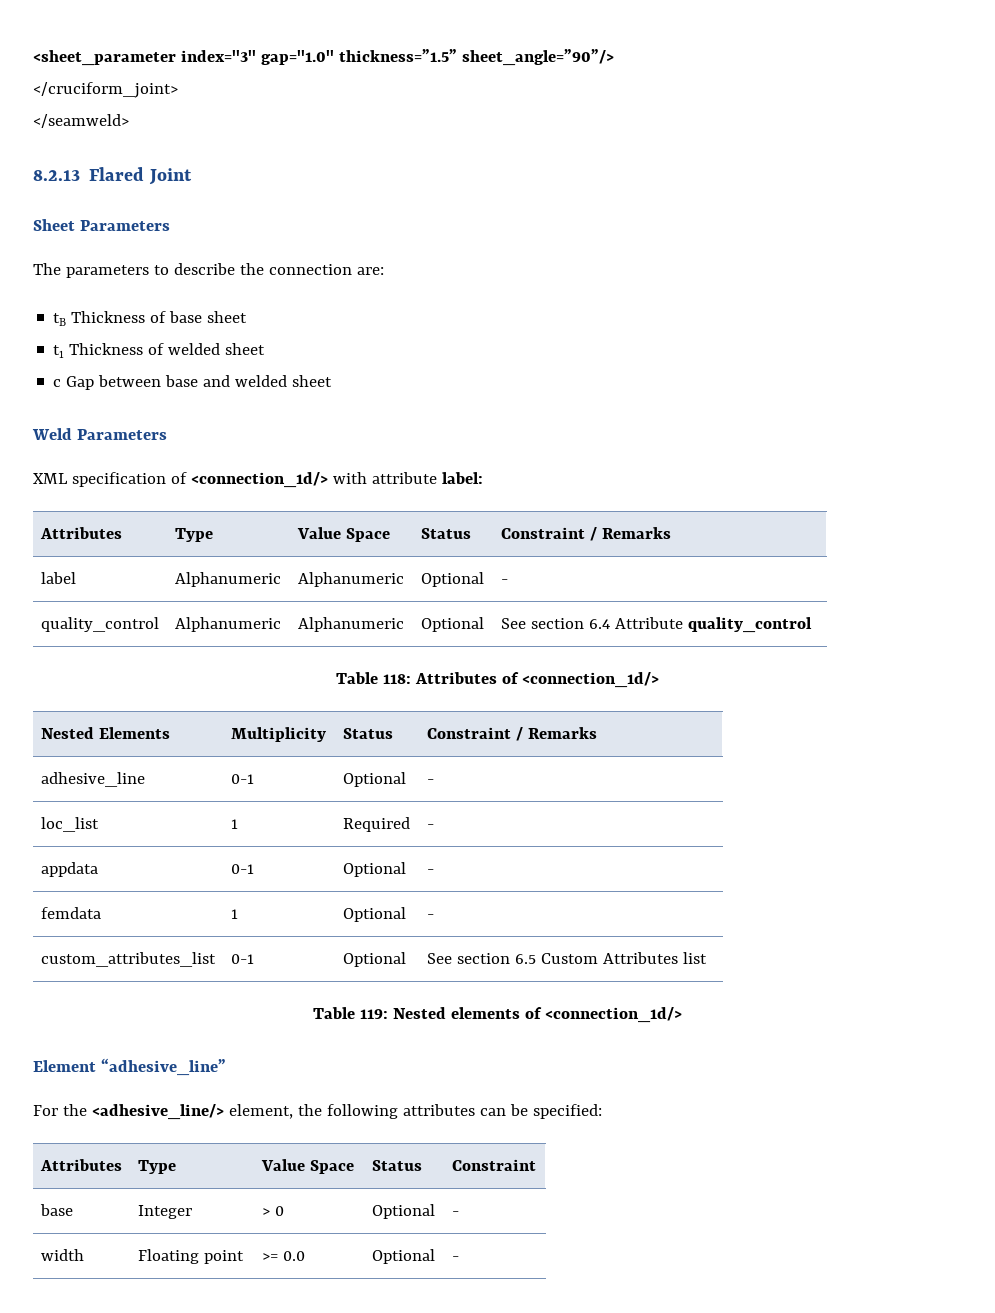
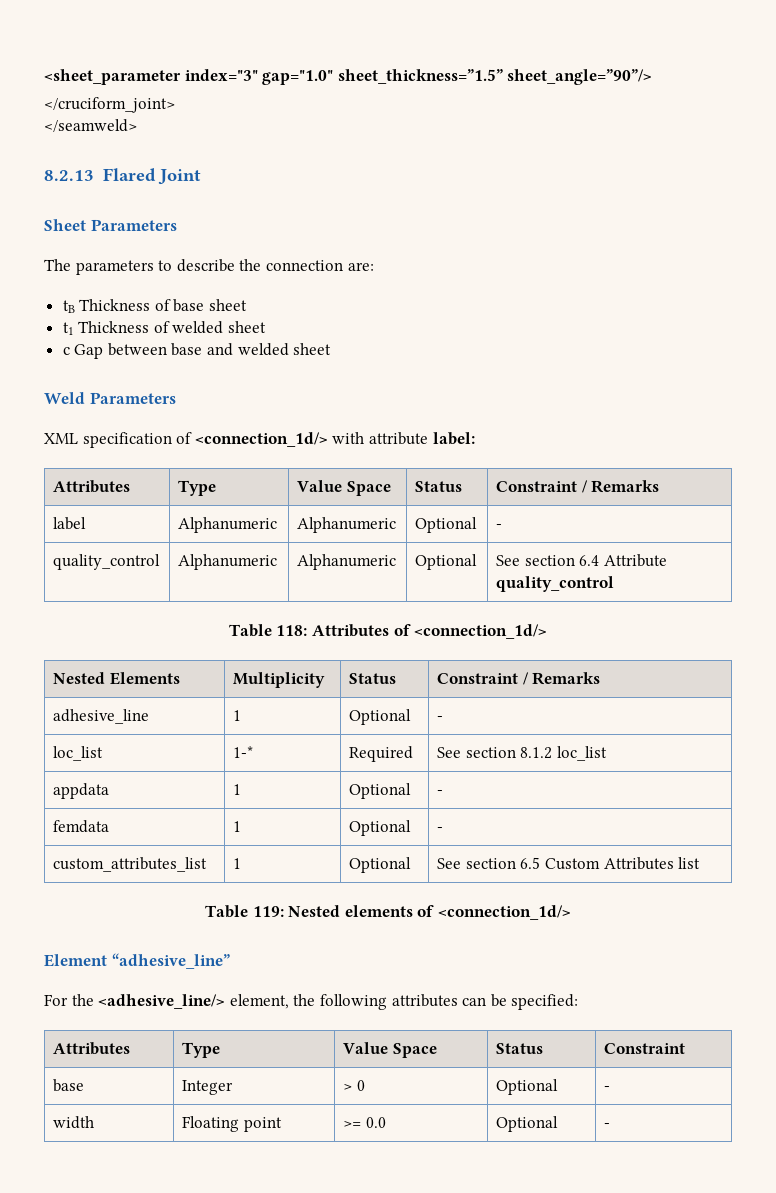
[338,49,457,62] thickness=”1.5” -> [337,69,503,84] sheet_thickness=”1.5”
[230,774,254,784] 0-1 -> [233,710,242,721] 1
[230,819,238,829] 1 -> [233,746,254,758] 1-*
[426,824,434,829] - -> [437,746,608,761] See section 8.1.2 loc_list
[230,864,254,874] 0-1 -> [233,784,242,795] 1
[230,954,254,964] 0-1 -> [233,858,242,869] 1

